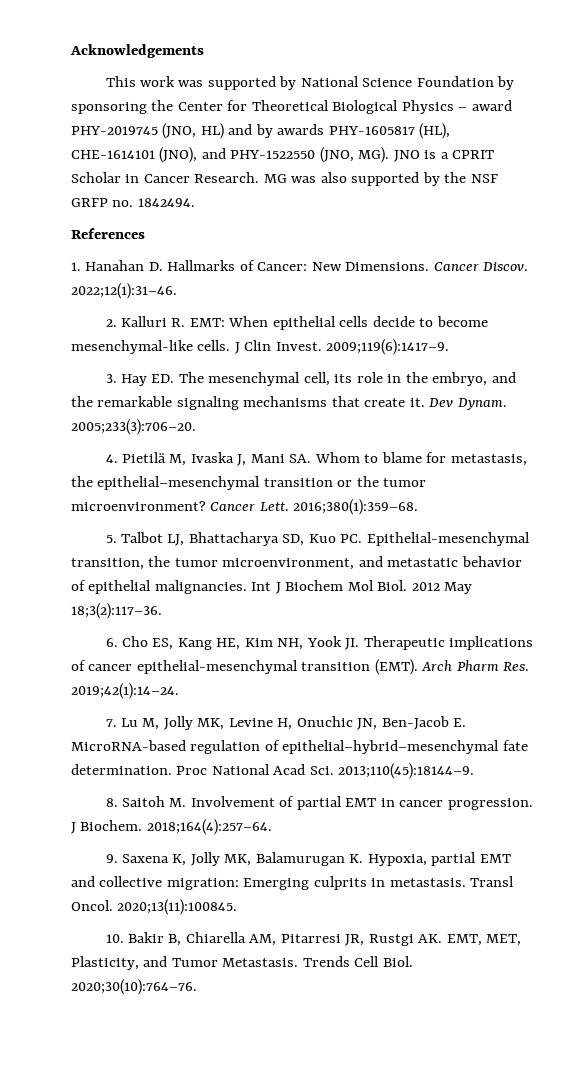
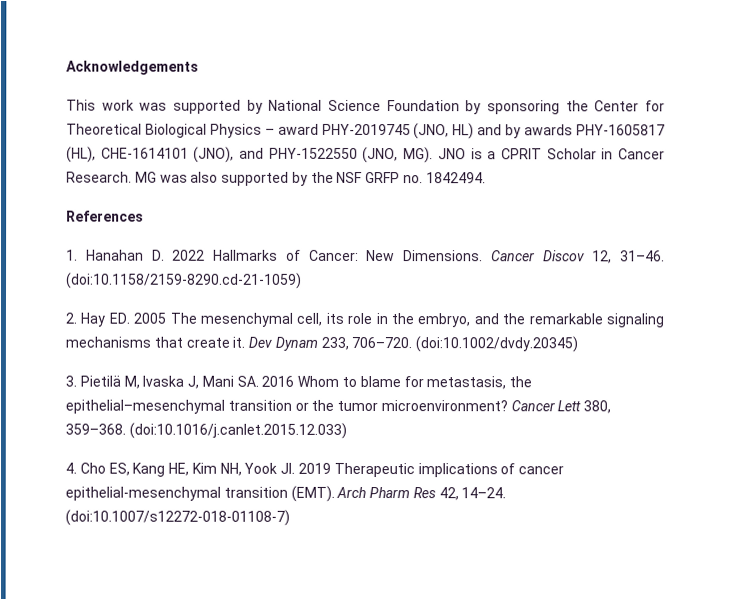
(163, 266) none -> [172,249,206,261] 2022
[483,262,529,271] [71,283,177,299] [105,316,488,330] [71,339,450,355] [105,374,117,383] Discov. 2022;12(1):31–46. // 2. Kalluri R. EMT: When epithelial cells decide to become mesenchymal-like cells. J Clin Invest. 2009;119(6):1417–9. // 3. -> [542,250,665,264] [66,272,302,289] [65,312,77,324] Discov 12, 31–46. (doi:10.1158/2159-8290.cd-21-1059) // 2.
(175, 378) none -> [133,312,167,324] 2005
[457,398,507,410] [71,419,196,435] [105,454,118,463] Dynam. 2005;233(3):706–20. // 4. -> [274,336,579,353] [65,375,77,387] Dynam 233, 706–720. (doi:10.1002/dvdy.20345) // 3.
(312, 458) none -> [261,375,295,387] 2016
[259,499,419,515] [105,532,530,546] [71,556,522,570] [71,580,473,594] [71,603,162,619] [105,638,118,647] Lett. 2016;380(1):359–68. // 5. Talbot LJ, Bhattacharya SD, Kuo PC. Epithelial-mesenchymal transition, the tumor microenvironment, and metastatic behavior of epithelial malignancies. Int J Biochem Mol Biol. 2012 May 18;3(2):117–36. // 6. -> [557,400,612,414] [65,422,347,439] [65,462,77,474] Lett 380, 359–368. (doi:10.1016/j.canlet.2015.12.033) // 4.
(360, 644) none -> [298,462,332,474] 2019
[503,662,530,671] [71,683,179,699] [105,716,467,730] [71,740,528,754] [71,763,475,779] [105,796,533,810] [71,819,272,835] [105,852,511,866] [71,876,515,890] [71,899,238,915] [105,932,522,946] [71,956,413,970] [71,979,197,995] Res. 2019;42(1):14–24. // 7. Lu M, Jolly MK, Levine H, Onuchic JN, Ben-Jacob E. MicroRNA-based regulation of epithelial–hybrid–mesenchymal fate determination. Proc National Acad Sci. 2013;110(45):18144–9. // 8. Saitoh M. Involvement of partial EMT in cancer progression. J Biochem. 2018;164(4):257–64. // 9. Saxena K, Jolly MK, Balamurugan K. Hypoxia, partial EMT and collective migration: Emerging culprits in metastasis. Transl Oncol. 2020;13(11):100845. // 10. Bakir B, Chiarella AM, Pitarresi JR, Rustgi AK. EMT, MET, Plasticity, and Tumor Metastasis. Trends Cell Biol. 2020;30(10):764–76. -> [412,487,507,501] [65,509,290,526] Res 42, 14–24. (doi:10.1007/s12272-018-01108-7)

